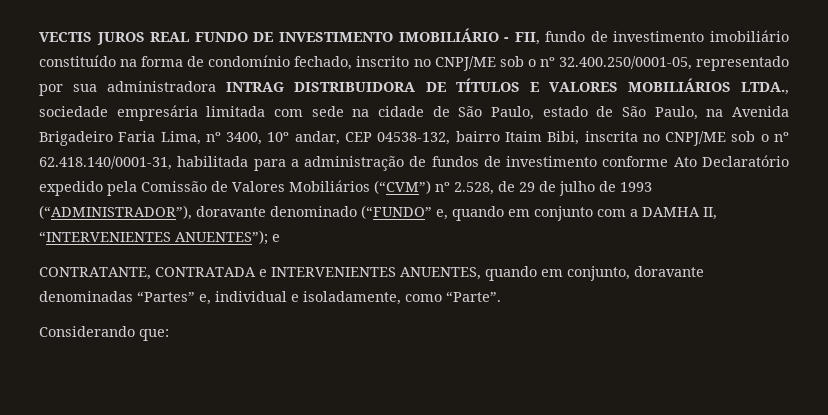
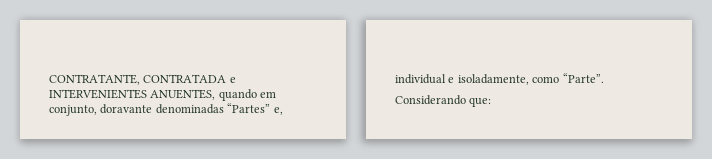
[39,28,790,45] [39,55,790,71] [39,78,790,96] [39,105,789,121] [39,131,789,146] [39,155,789,171] [39,180,652,196] [39,205,717,221] [39,230,280,245] VECTIS JUROS REAL FUNDO DE INVESTIMENTO IMOBILIÁRIO - FII, fundo de investimento imobiliário constituído na forma de condomínio fechado, inscrito no CNPJ/ME sob o nº 32.400.250/0001-05, representado por sua administradora INTRAG DISTRIBUIDORA DE TÍTULOS E VALORES MOBILIÁRIOS LTDA., sociedade empresária limitada com sede na cidade de São Paulo, estado de São Paulo, na Avenida Brigadeiro Faria Lima, nº 3400, 10º andar, CEP 04538-132, bairro Itaim Bibi, inscrita no CNPJ/ME sob o nº 62.418.140/0001-31, habilitada para a administração de fundos de investimento conforme Ato Declaratório expedido pela Comissão de Valores Mobiliários (“CVM”) nº 2.528, de 29 de julho de 1993 (“ADMINISTRADOR”), doravante denominado (“FUNDO” e, quando em conjunto com a DAMHA II, “INTERVENIENTES ANUENTES”); e // -> (49, 79) none

